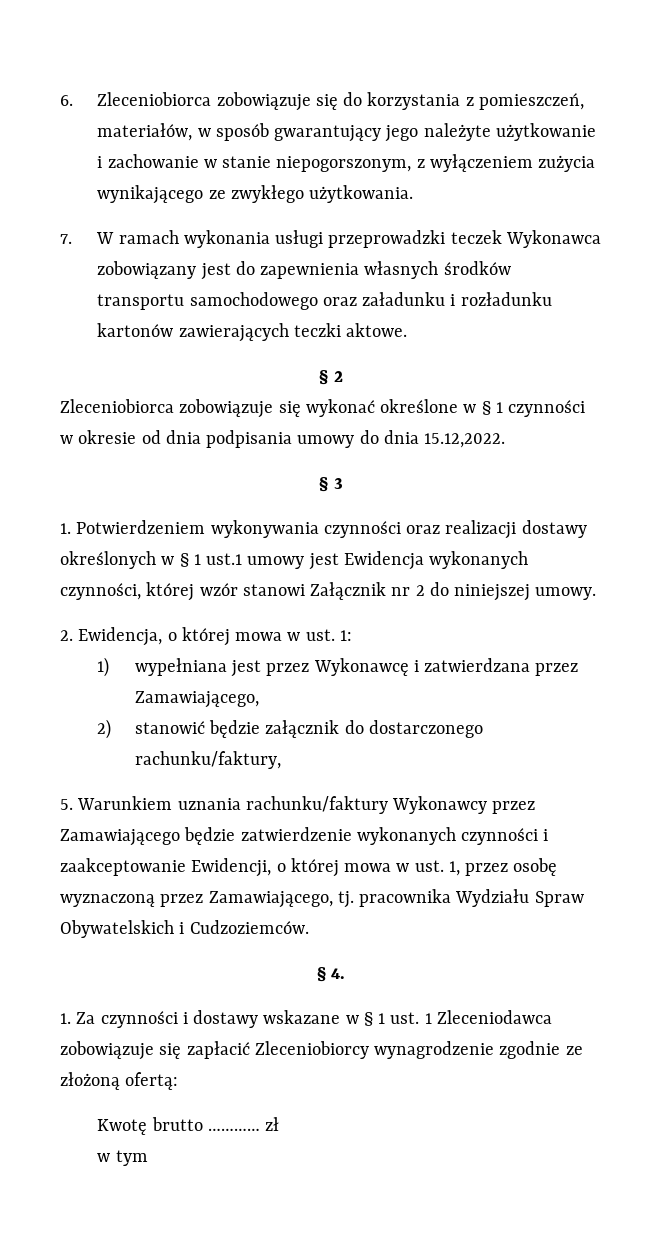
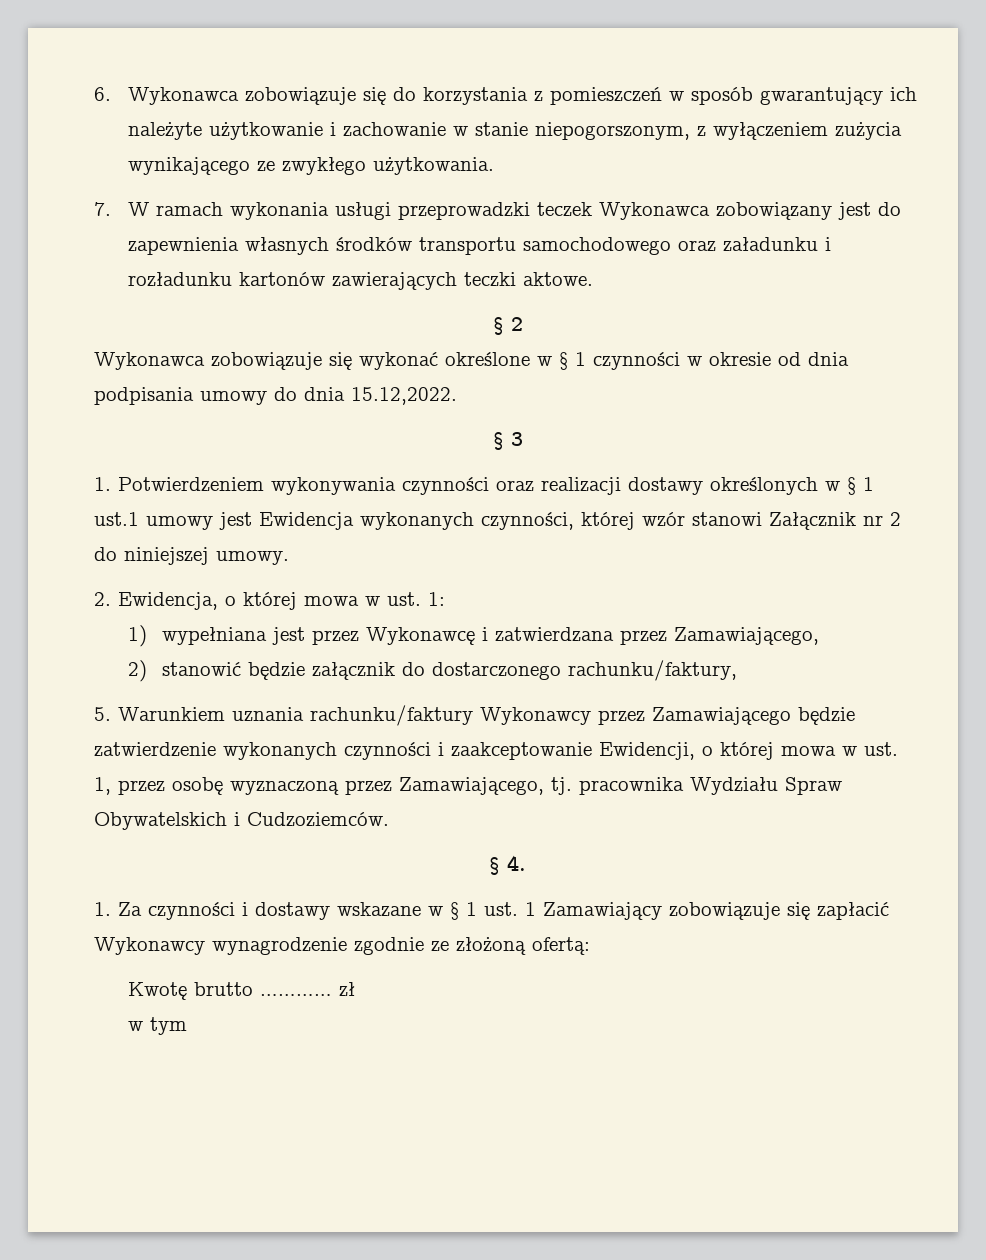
[97,92,212,106] Zleceniobiorca -> [128,87,240,105] Wykonawca
[478,93,584,110] [97,123,193,141] pomieszczeń, materiałów, -> [550,87,663,105] pomieszczeń
[385,125,419,142] jego -> [890,87,918,101] ich
[60,399,174,413] Zleceniobiorca -> [94,352,205,370] Wykonawca
[436,1010,552,1024] Zleceniodawca -> [543,902,662,920] Zamawiający
[254,1041,369,1059] Zleceniobiorcy -> [94,937,205,955] Wykonawcy

